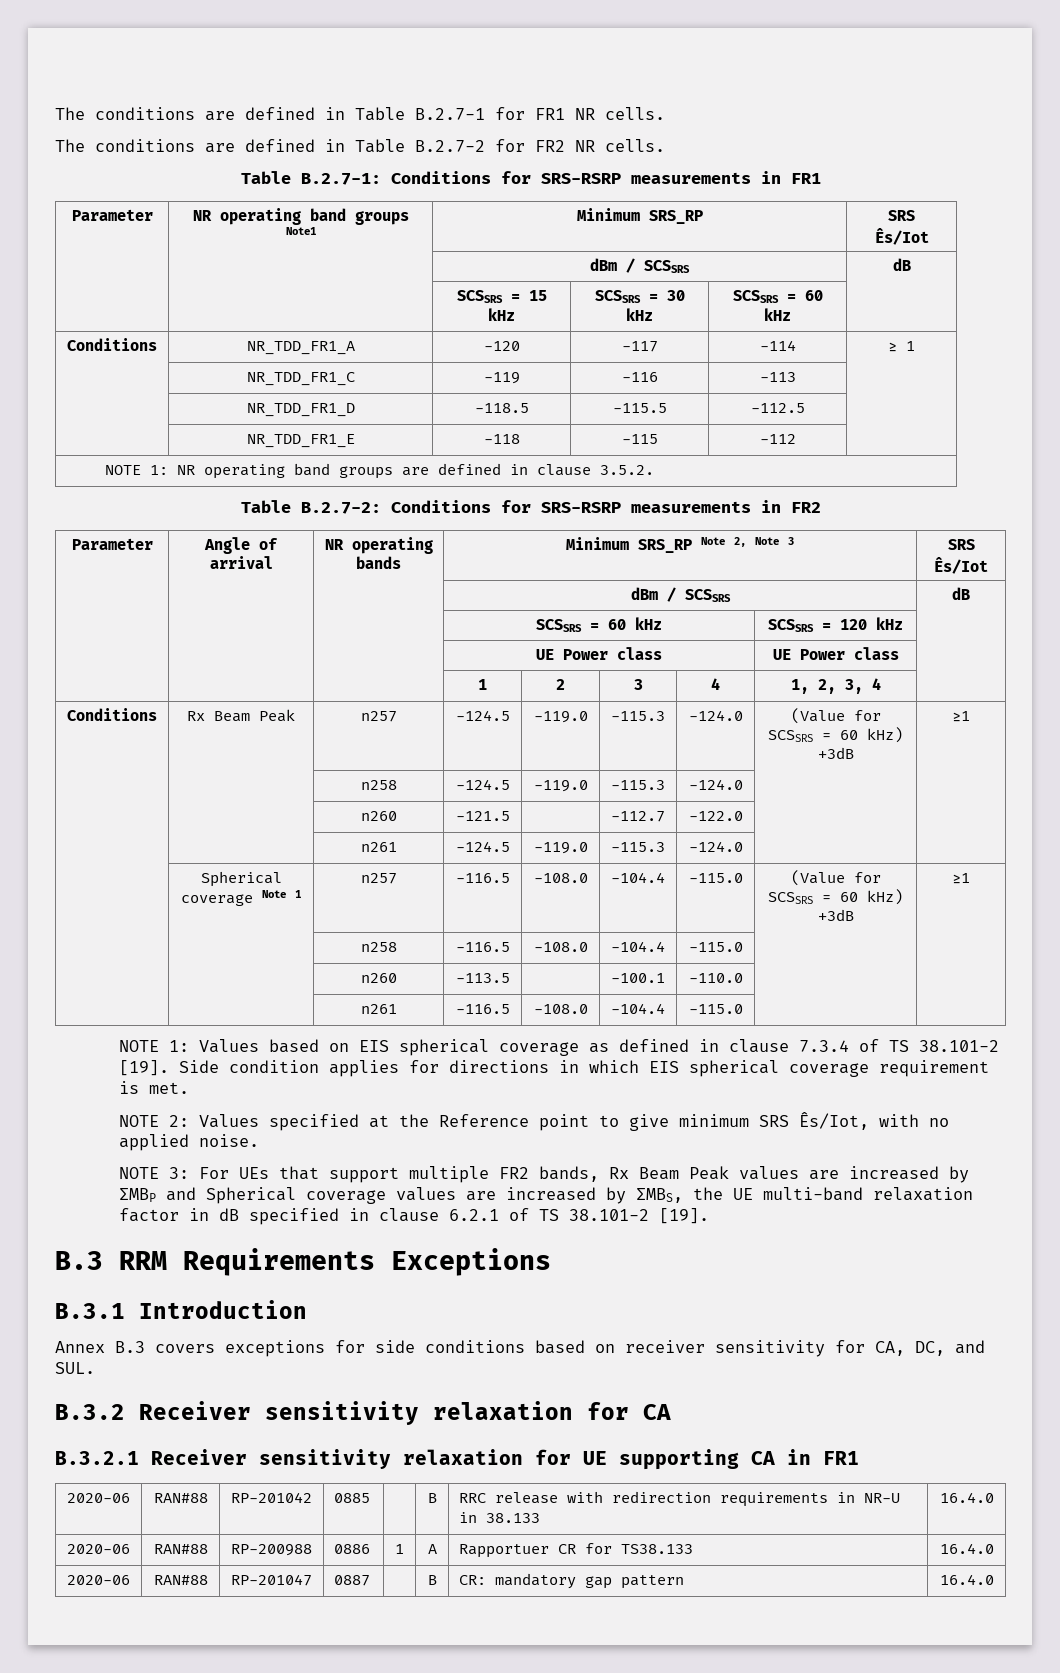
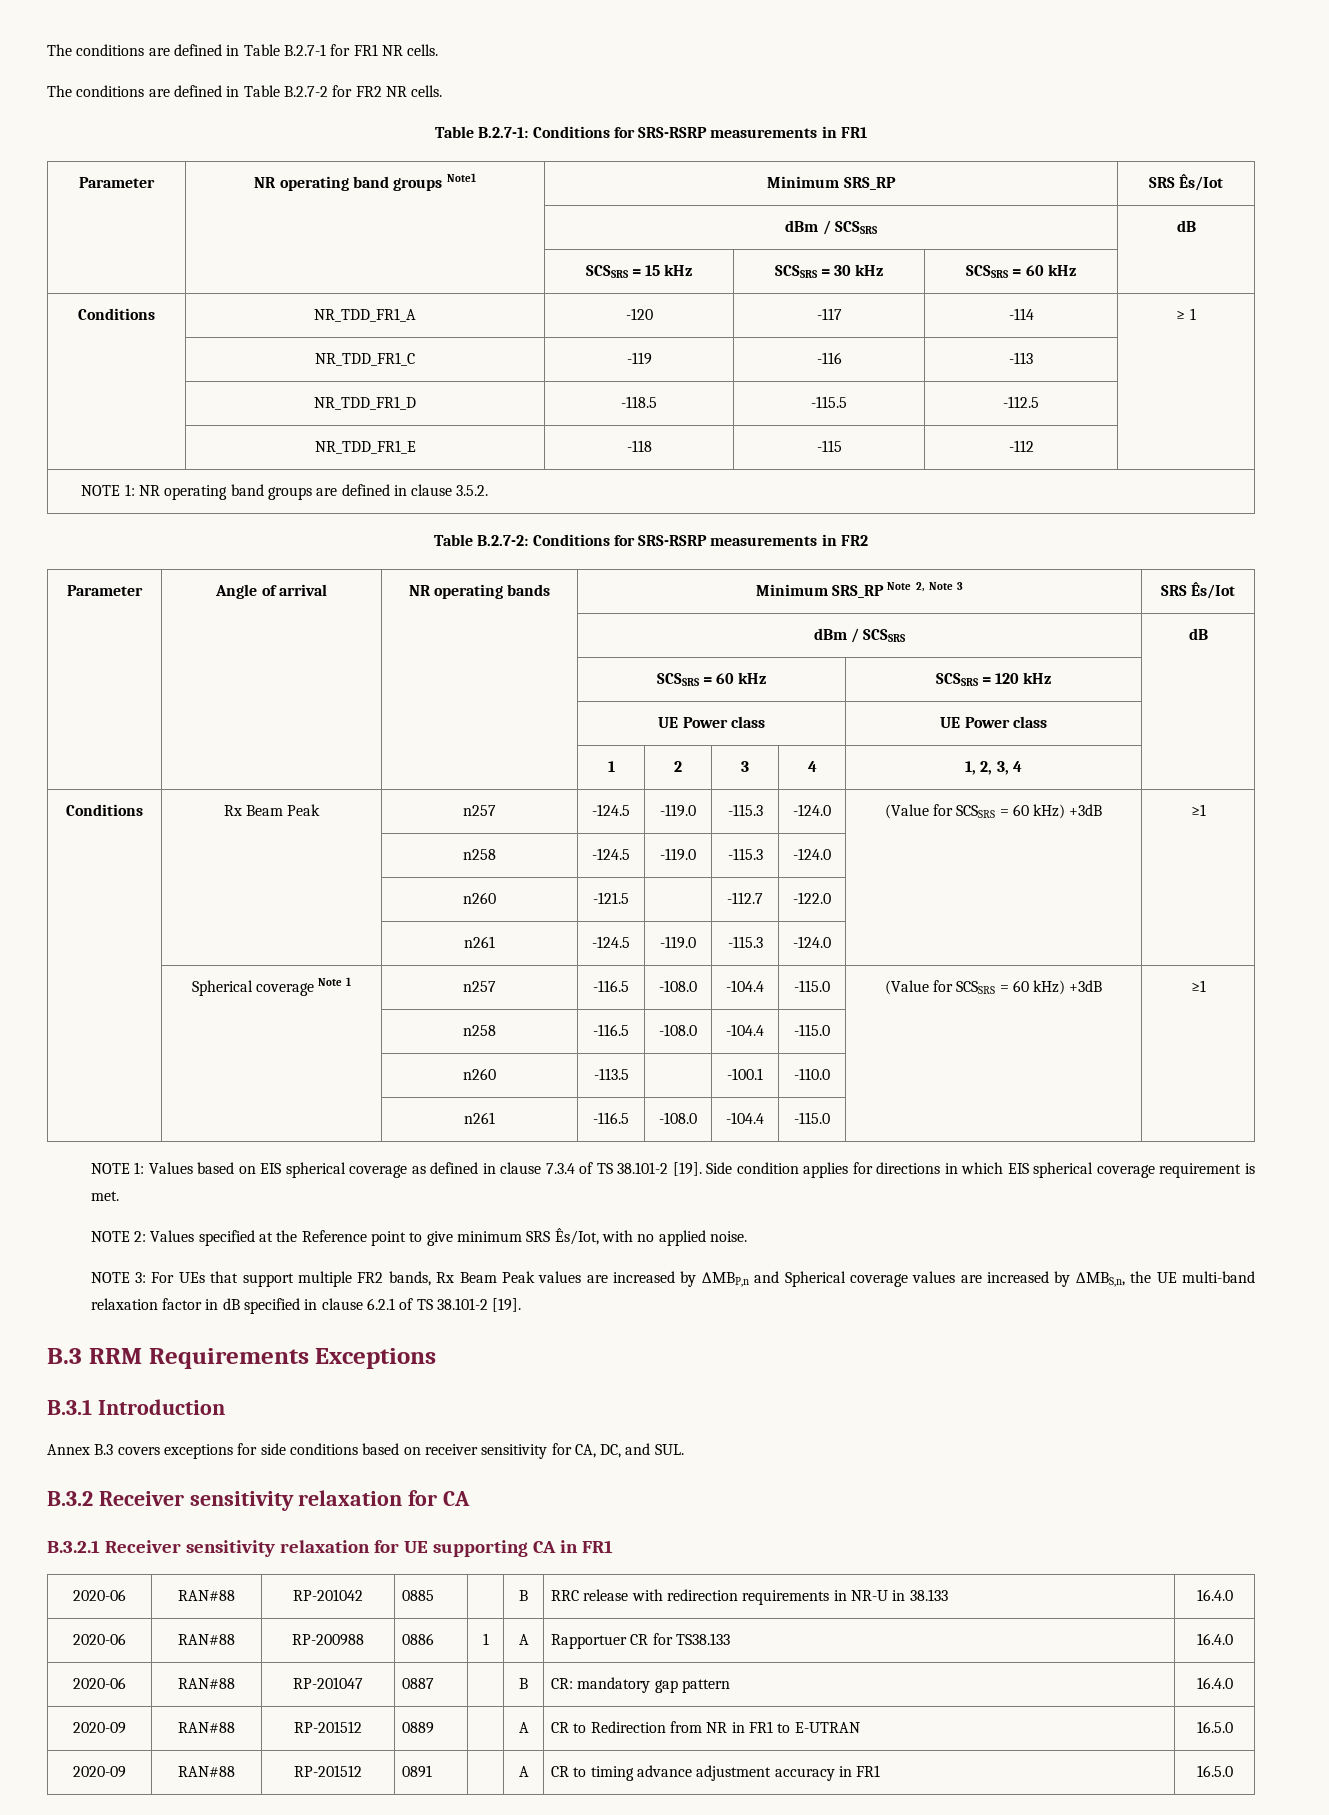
[119,1188,157,1202] ΣMBP -> [701,1272,749,1287] ∆MBP,n
[636,1188,684,1203] ΣMBS, -> [1075,1272,1125,1287] ∆MBS,n,
(994, 1579) none -> [73,1722,126,1734] [178,1722,235,1733] [294,1721,362,1733] [402,1722,435,1734] [518,1722,529,1733] [551,1721,860,1733] [1196,1721,1233,1733] [73,1766,126,1778] [178,1766,235,1777] [294,1765,362,1777] [402,1765,433,1778] [518,1766,529,1777] [551,1765,881,1781] [1196,1765,1233,1777] // 2020-09 | RAN#88 | RP-201512 | 0889 | | A | CR to Redirection from NR in FR1 to E-UTRAN | 16.5.0 // 2020-09 | RAN#88 | RP-201512 | 0891 | | A | CR to timing advance adjustment accuracy in FR1 | 16.5.0

